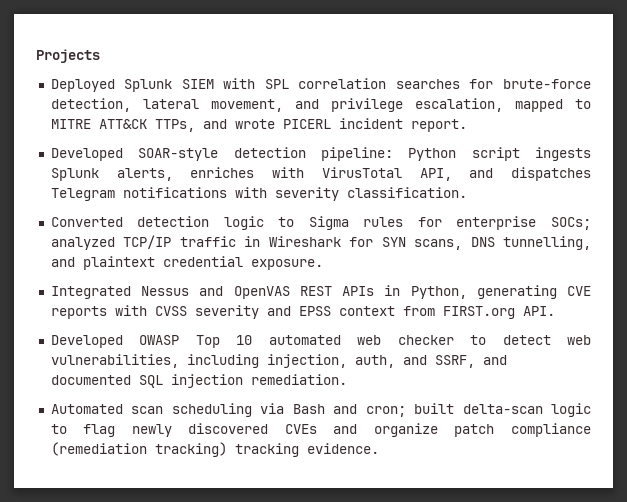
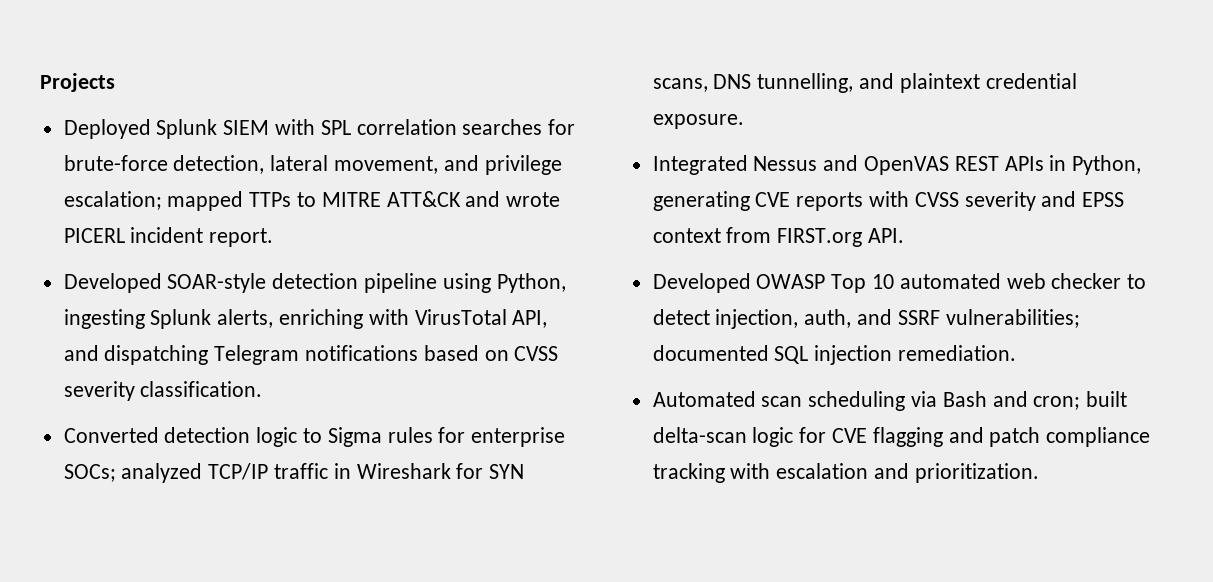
[414,98,563,112] escalation, mapped -> [63,191,292,211] escalation; mapped TTPs
[154,119,195,132] TTPs, -> (461, 199) none
[320,147,591,161] pipeline: Python script ingests -> [364,273,566,293] [63,309,145,329] pipeline using Python, ingesting
[190,167,255,178] enriches -> [279,309,364,329] enriching
[510,167,591,181] dispatches -> [104,345,209,365] dispatching
[234,187,267,198] with -> [423,345,559,361] based on CVSS
[567,335,591,345] [50,354,259,368] web vulnerabilities, including -> (710, 317) none
[434,355,507,368] SSRF, and -> [897,309,1080,328] SSRF vulnerabilities;
[50,423,591,437] [50,442,379,457] to flag newly discovered CVEs and organize patch compliance (remediation tracking) tracking evidence. -> [799,427,1151,447] [652,463,1039,483] for CVE flagging and patch compliance tracking with escalation and prioritization.

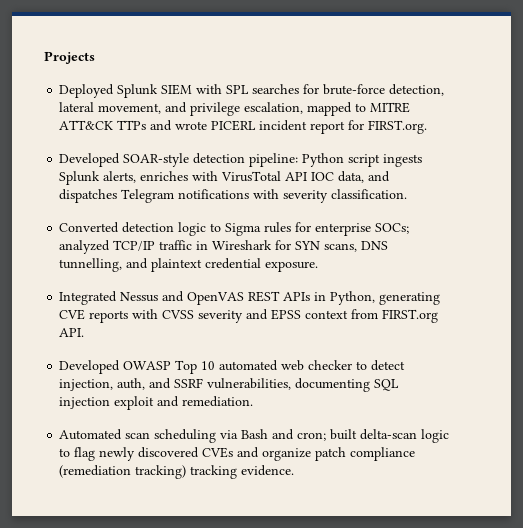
[356,119,457,135] correlation -> (250, 89) none
[63,191,292,211] escalation; mapped TTPs -> [244,102,353,116] escalation, mapped
(461, 199) none -> [117,120,147,130] TTPs
[209,228,274,247] report. -> [310,120,428,134] report for FIRST.org.
[364,273,566,293] [63,309,145,329] pipeline using Python, ingesting -> [249,153,423,167] pipeline: Python script ingests
[279,309,364,329] enriching -> [140,171,189,181] enriches
[512,310,548,328] [63,345,559,365] API, and dispatching Telegram notifications based on CVSS -> [285,171,391,183] [59,189,280,203] API IOC data, and dispatches Telegram notifications with
[945,309,1080,328] [652,345,893,365] vulnerabilities; documented SQL injection -> [207,378,400,392] [59,396,180,410] vulnerabilities, documenting SQL injection exploit and
[799,427,1151,447] [652,463,1039,483] for CVE flagging and patch compliance tracking with escalation and prioritization. -> [59,447,416,461] [59,465,295,479] to flag newly discovered CVEs and organize patch compliance (remediation tracking) tracking evidence.

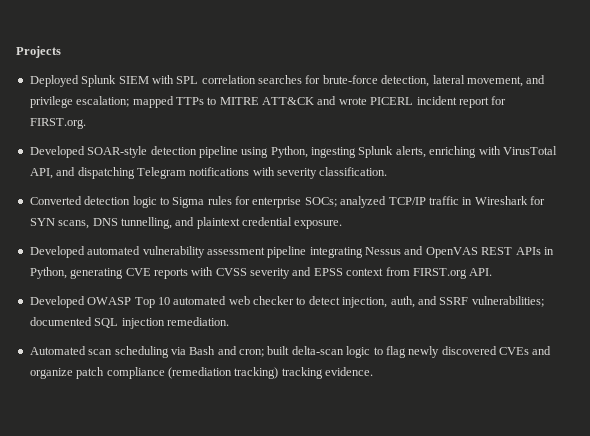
(250, 89) none -> [201,75,256,84] correlation
[244,102,353,116] escalation, mapped -> [76,96,204,108] escalation; mapped TTPs
[117,120,147,130] TTPs -> (314, 101) none
[249,153,423,167] pipeline: Python script ingests -> [198,146,356,158] pipeline using Python, ingesting
[140,171,189,181] enriches -> [429,146,477,158] enriching
[285,171,391,183] [59,189,118,203] API IOC data, and dispatches -> [29,167,135,179] API, and dispatching
[59,291,118,305] Integrated -> [29,246,363,258] Developed automated vulnerability assessment pipeline integrating
[207,378,400,392] [59,396,180,410] vulnerabilities, documenting SQL injection exploit and -> [471,296,544,307] [29,317,165,329] vulnerabilities; documented SQL injection

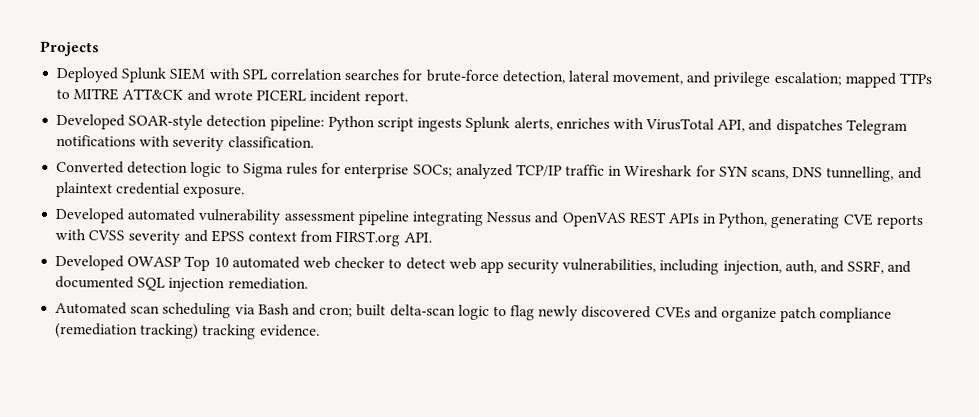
[458,96,507,108] [29,118,86,129] report for FIRST.org. -> [364,91,409,106] report.
[198,146,356,158] pipeline using Python, ingesting -> [269,115,463,132] pipeline: Python script ingests
[429,146,477,158] enriching -> [555,117,610,129] enriches
[77,167,135,179] dispatching -> [775,118,843,135] dispatches
(340, 300) none -> [448,257,720,275] web app security vulnerabilities, including
[439,296,544,307] SSRF vulnerabilities; -> [847,260,912,274] SSRF, and

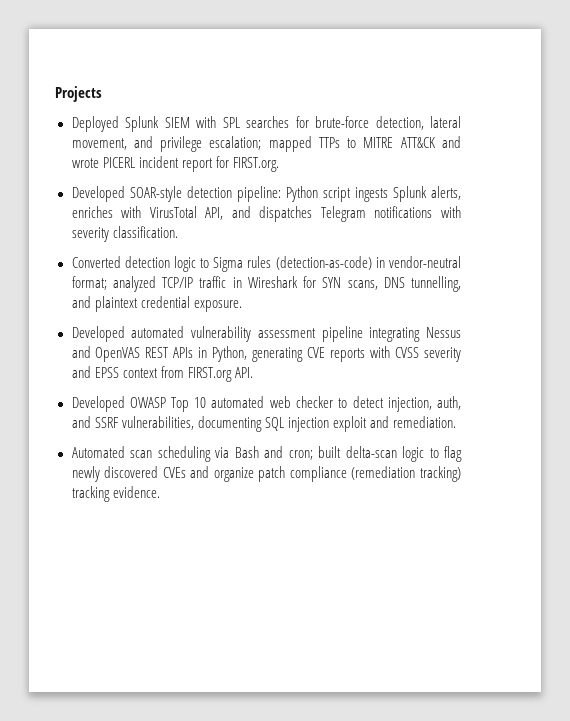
[269,68,342,80] correlation -> (240, 122) none
[364,91,409,106] report. -> [181,156,279,172] report for FIRST.org.
[321,162,453,179] for enterprise SOCs; -> [275,256,461,270] [71,276,107,290] (detection-as-code) in vendor-neutral format;
[448,257,912,276] [55,275,226,293] web app security vulnerabilities, including injection, auth, and SSRF, and documented SQL injection -> [387,396,461,412] [71,416,389,432] injection, auth, and SSRF vulnerabilities, documenting SQL injection exploit and

